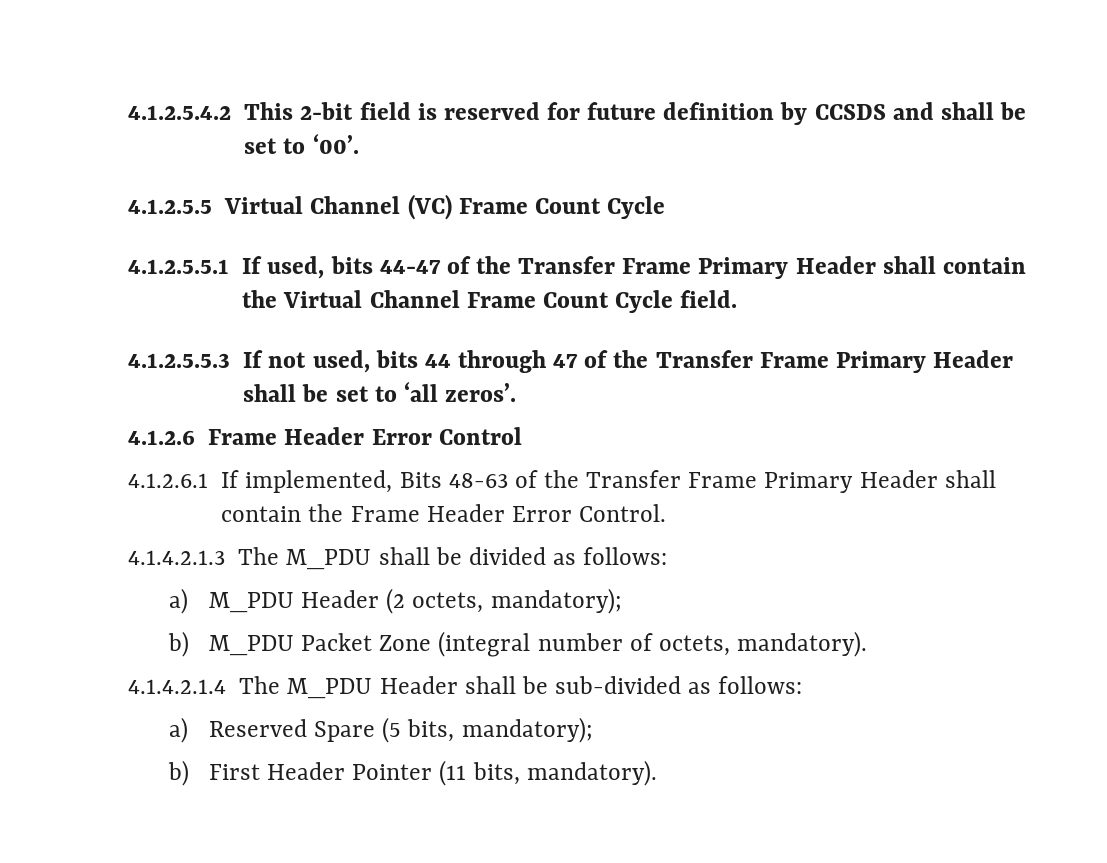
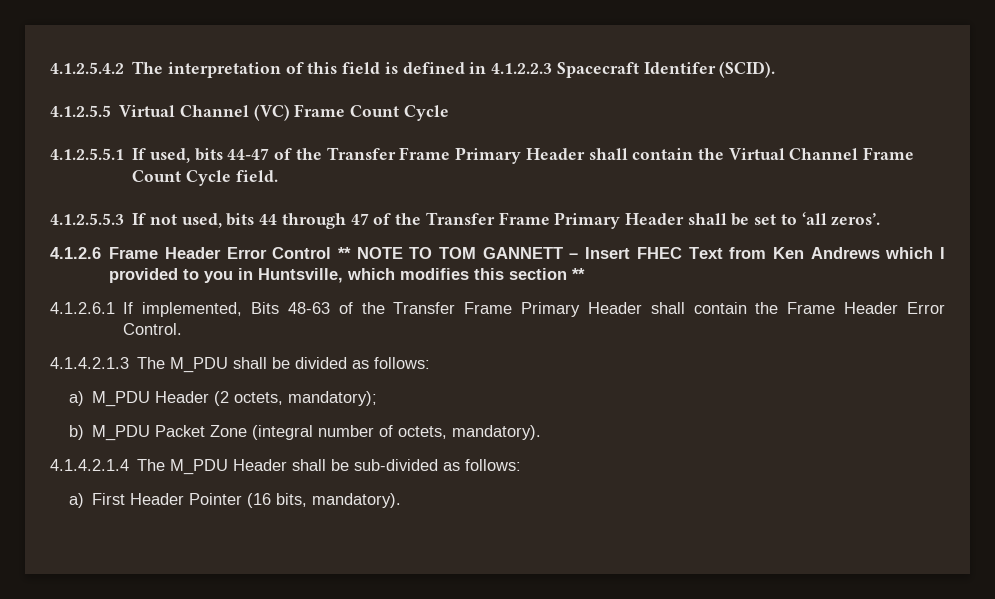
[244,102,1027,125] [244,134,359,154] This 2-bit field is reserved for future definition by CCSDS and shall be set to ‘00’. -> [132,61,776,78] The interpretation of this field is defined in 4.1.2.2.3 Spacecraft Identifer (SCID).
(522, 436) none -> [338,247,946,259] [109,268,586,283] ** NOTE TO TOM GANNETT – Insert FHEC Text from Ken Andrews which I provided to you in Huntsville, which modifies this section **
[209,717,593,743] [167,760,189,786] Reserved Spare (5 bits, mandatory); // b) -> (84, 500) none
[439,760,467,786] (11 -> [246,493,271,508] (16

